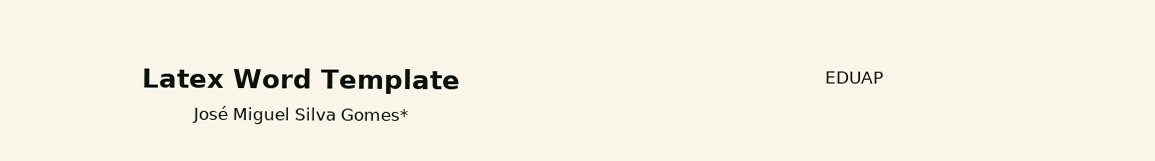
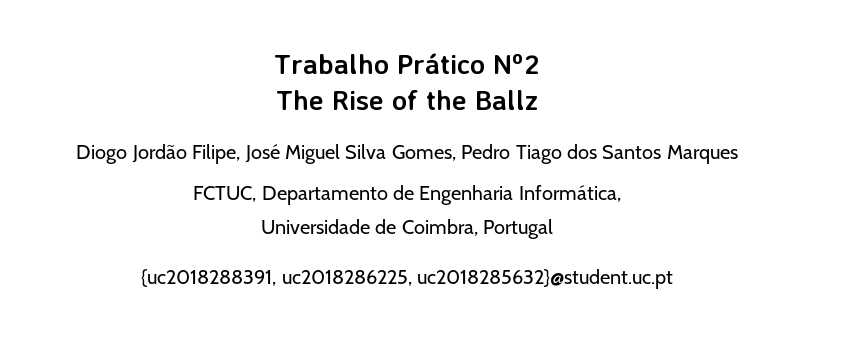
[141,68,462,95] [191,105,409,125] [824,71,884,84] Latex Word Template // José Miguel Silva Gomes* // EDUAP -> [274,53,540,74] [276,90,538,110] [76,144,738,164] [193,185,621,205] [260,219,554,239] [141,269,673,289] Trabalho Prático Nº2 // The Rise of the Ballz // Diogo Jordão Filipe, José Miguel Silva Gomes, Pedro Tiago dos Santos Marques // FCTUC, Departamento de Engenharia Informática, // Universidade de Coimbra, Portugal // {uc2018288391, uc2018286225, uc2018285632}@student.uc.pt

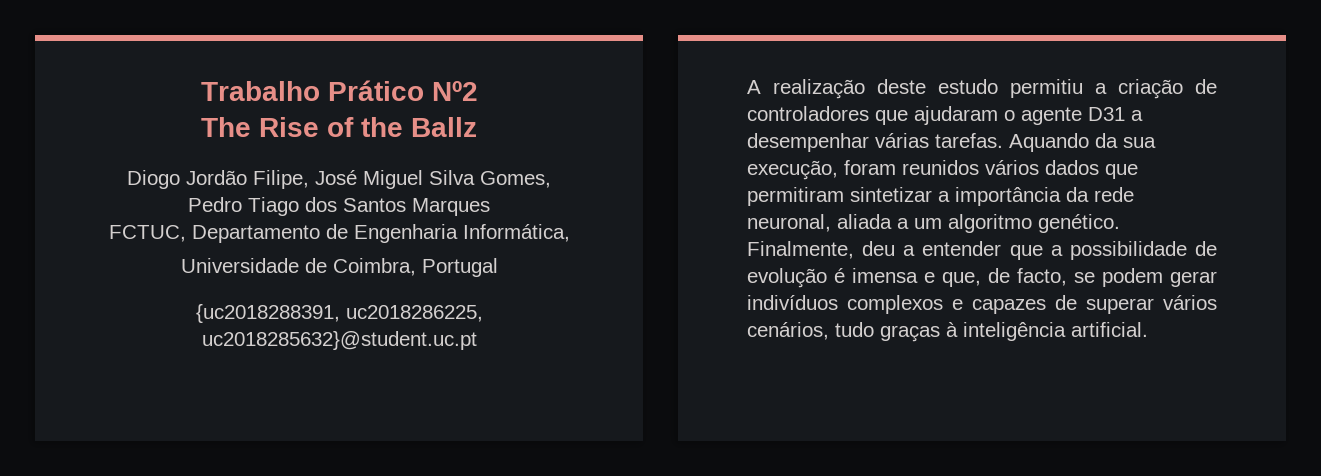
(673, 279) none -> [747,79,1217,99] [747,106,1143,125] [747,133,1156,152] [747,160,1138,180] [747,187,1134,206] [747,214,1120,233] [747,241,1217,260] [747,268,1217,288] [747,295,1217,314] [747,322,1148,342] // A realização deste estudo permitiu a criação de controladores que ajudaram o agente D31 a desempenhar várias tarefas. Aquando da sua execução, foram reunidos vários dados que permitiram sintetizar a importância da rede neuronal, aliada a um algoritmo genético. Finalmente, deu a entender que a possibilidade de evolução é imensa e que, de facto, se podem gerar indivíduos complexos e capazes de superar vários cenários, tudo graças à inteligência artificial.

